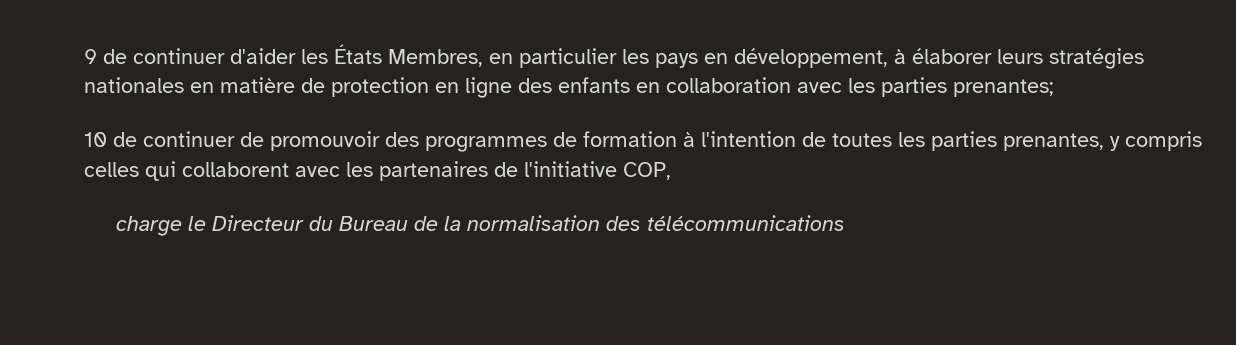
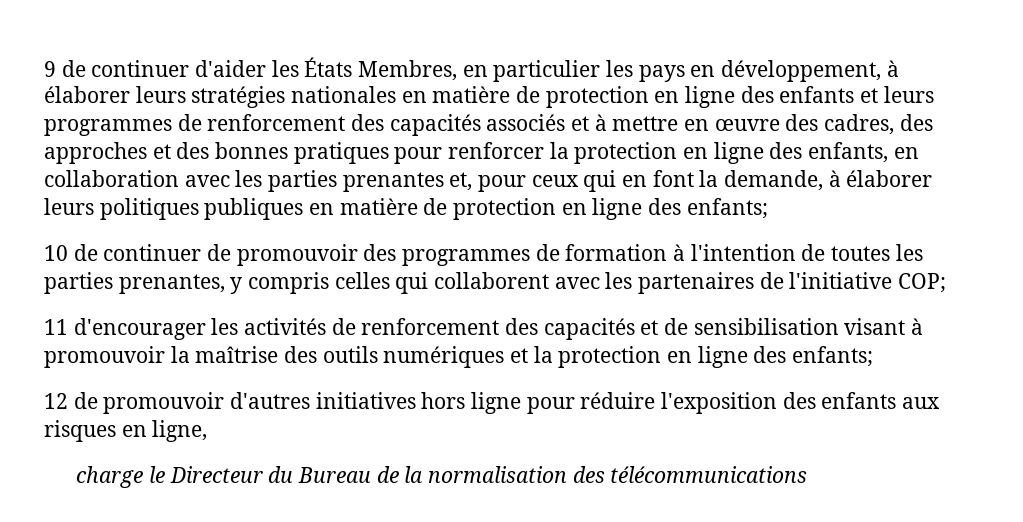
(630, 85) none -> [860,86,934,103] [44,114,933,136] [44,142,889,164] et leurs programmes de renforcement des capacités associés et à mettre en œuvre des cadres, des approches et des bonnes pratiques pour renforcer la protection en ligne des enfants,
[953,79,1054,97] prenantes; -> [342,170,933,192] [44,198,768,220] prenantes et, pour ceux qui en font la demande, à élaborer leurs politiques publiques en matière de protection en ligne des enfants;
[623,162,671,180] COP, -> [898,273,947,293] [44,318,924,340] [44,346,874,368] [44,392,941,414] [44,420,208,442] COP; // 11 d'encourager les activités de renforcement des capacités et de sensibilisation visant à promouvoir la maîtrise des outils numériques et la protection en ligne des enfants; // 12 de promouvoir d'autres initiatives hors ligne pour réduire l'exposition des enfants aux risques en ligne,

